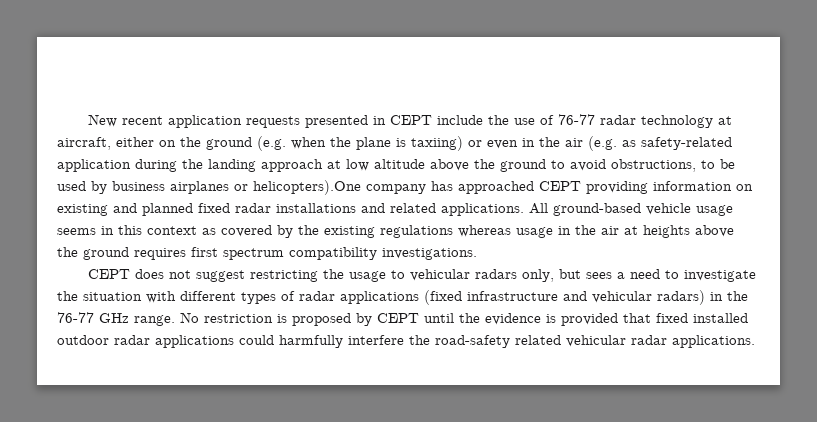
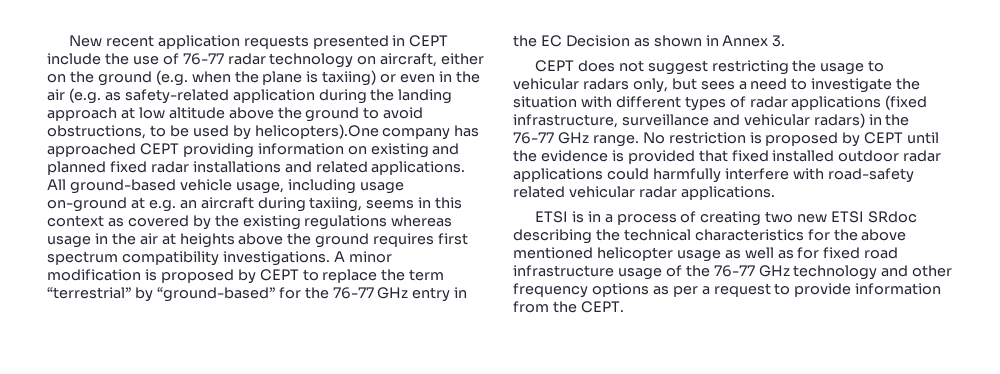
[717,116,732,125] at -> [357,56,377,65] on
[112,181,248,194] business airplanes or -> (251, 132) none
[696,205,733,216] usage -> [235,179,404,194] [47,197,363,212] usage, including usage on-ground at e.g. an aircraft during taxiing,
(477, 254) none -> [333,251,392,263] [47,269,445,284] [47,287,468,302] [513,35,786,47] A minor modification is proposed by CEPT to replace the term “terrestrial” by “ground-based” for the 76-77 GHz entry in the EC Decision as shown in Annex 3.
[467,291,558,301] infrastructure -> [513,114,709,128] infrastructure, surveillance
[409,335,430,345] the -> [792,168,824,180] with
(755, 341) none -> [534,211,918,226] [513,229,907,244] [513,247,899,262] [513,265,953,280] [513,283,942,298] [513,301,624,313] // ETSI is in a process of creating two new ETSI SRdoc describing the technical characteristics for the above mentioned helicopter usage as well as for fixed road infrastructure usage of the 76-77 GHz technology and other frequency options as per a request to provide information from the CEPT.

